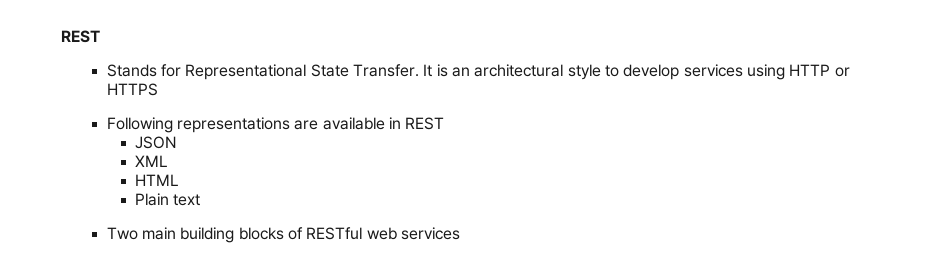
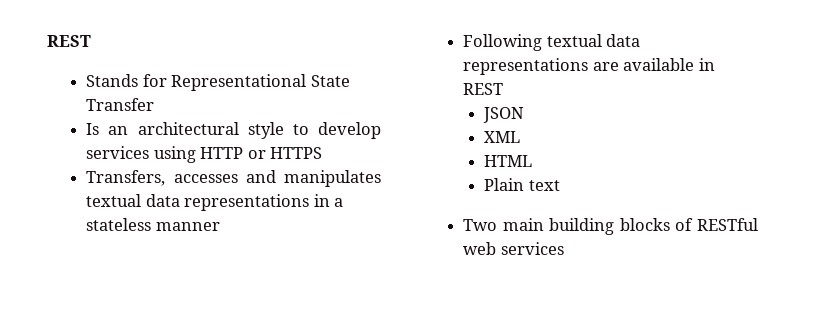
[353,64,448,77] Transfer. It is -> [86,98,155,111] [86,123,100,135] Transfer // Is
(158, 89) none -> [86,170,381,187] [86,194,344,211] [86,218,220,231] // Transfers, accesses and manipulates textual data representations in a stateless manner
(173, 125) none -> [546,34,641,47] textual data

